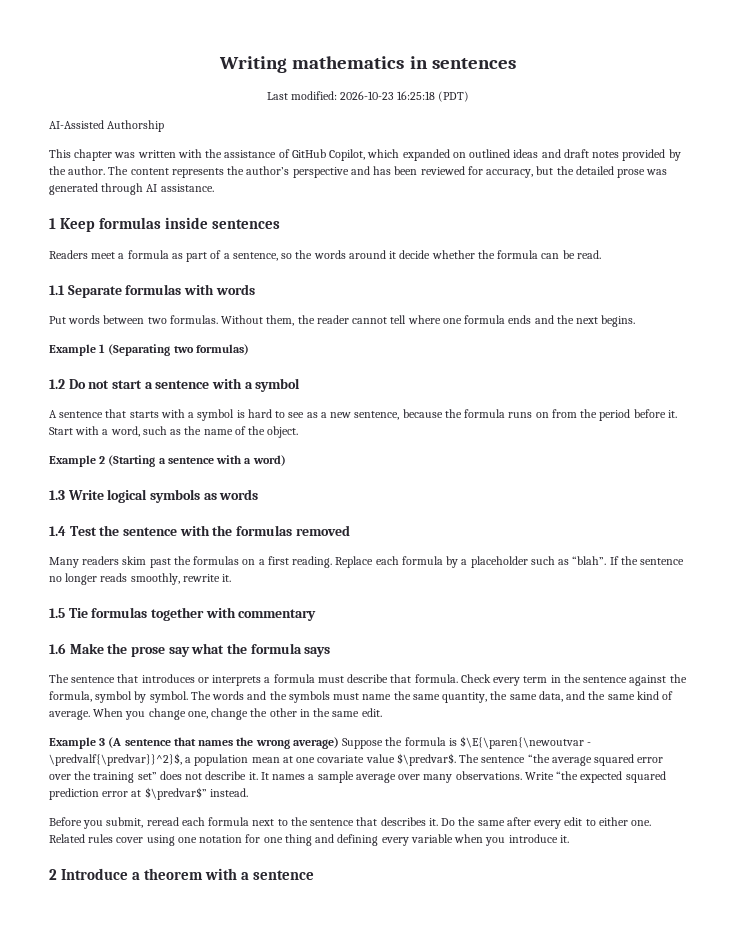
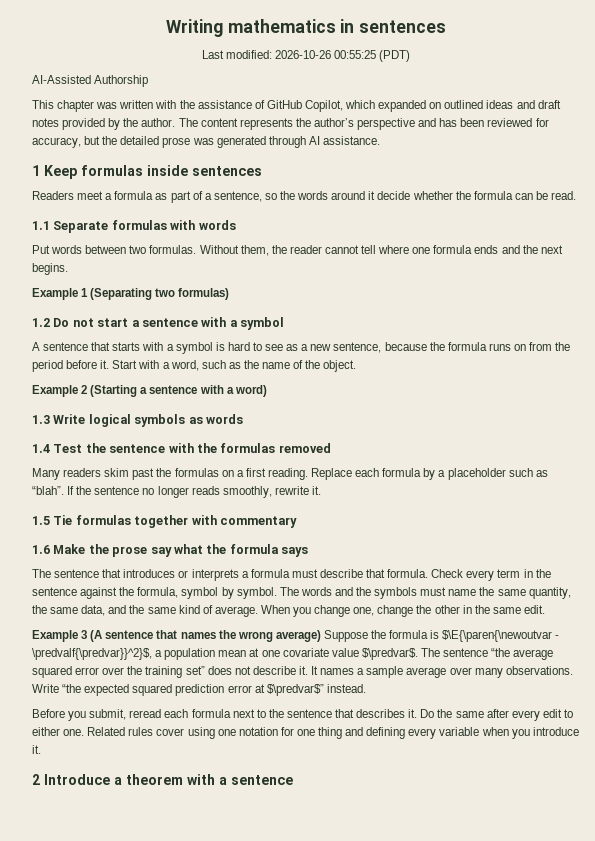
[340,91,436,100] 2026-10-23 16:25:18 -> [275,50,377,59] 2026-10-26 00:55:25

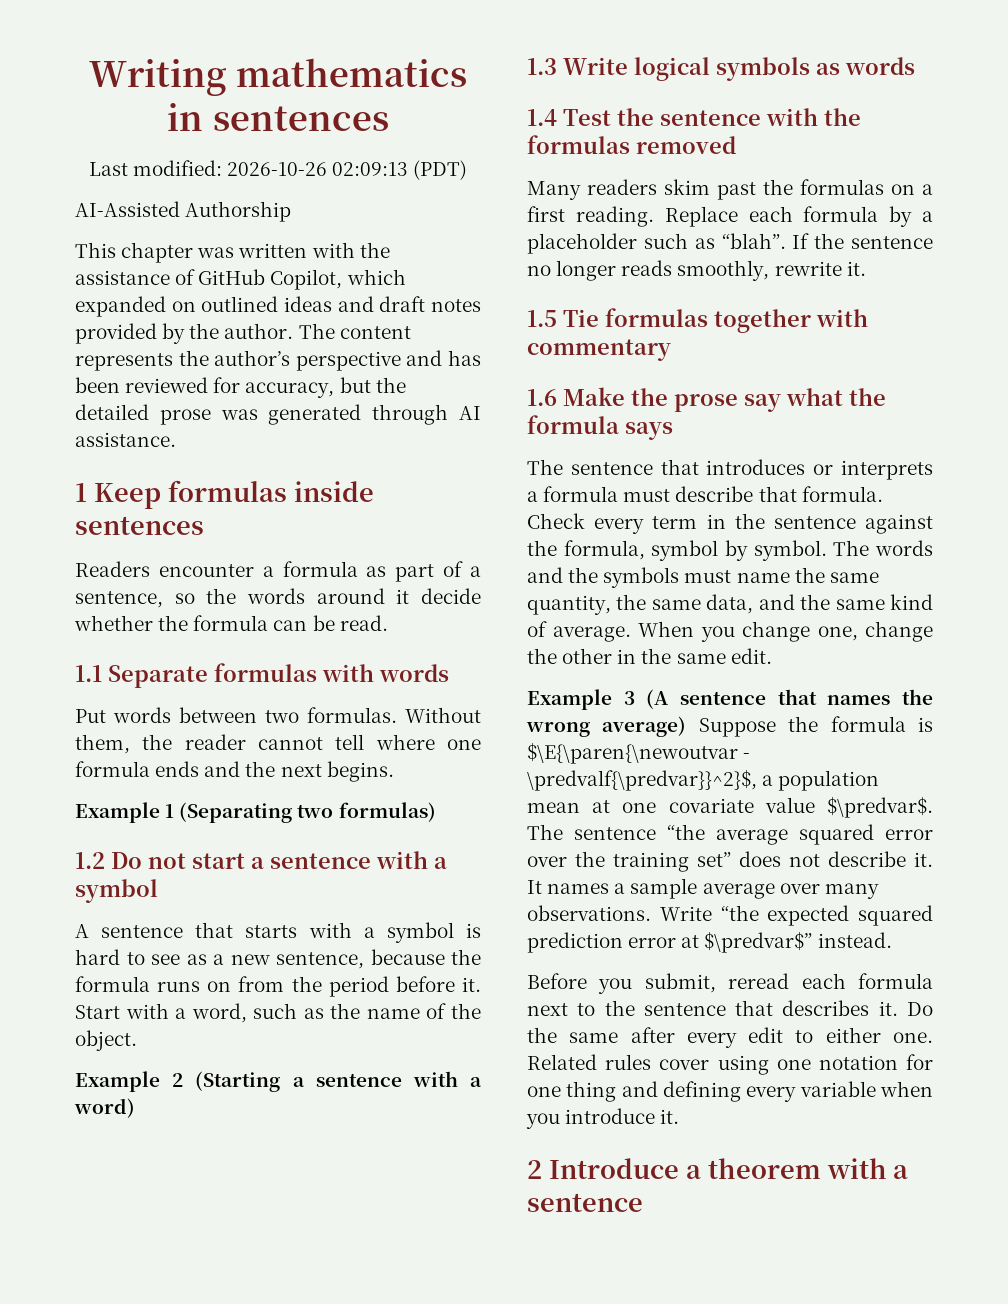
[334,50,377,59] 00:55:25 -> [332,162,409,176] 02:09:13
[77,191,104,200] meet -> [158,564,254,577] encounter

